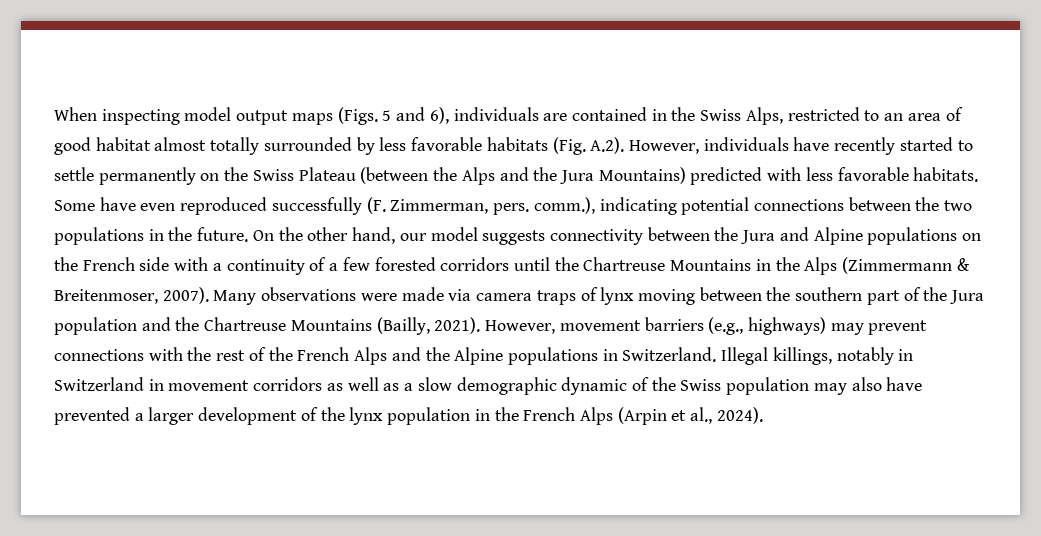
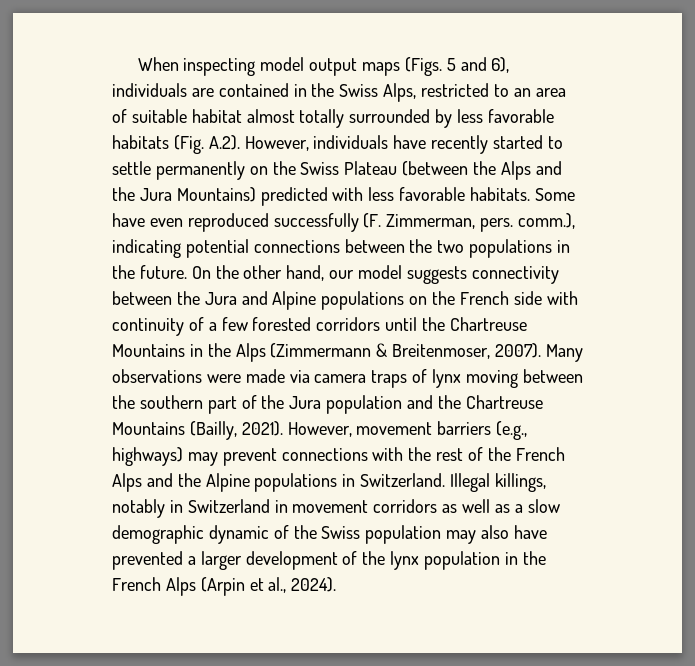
[54,137,91,155] good -> [131,109,187,123] suitable
[212,263,222,271] a -> (578, 298) none

